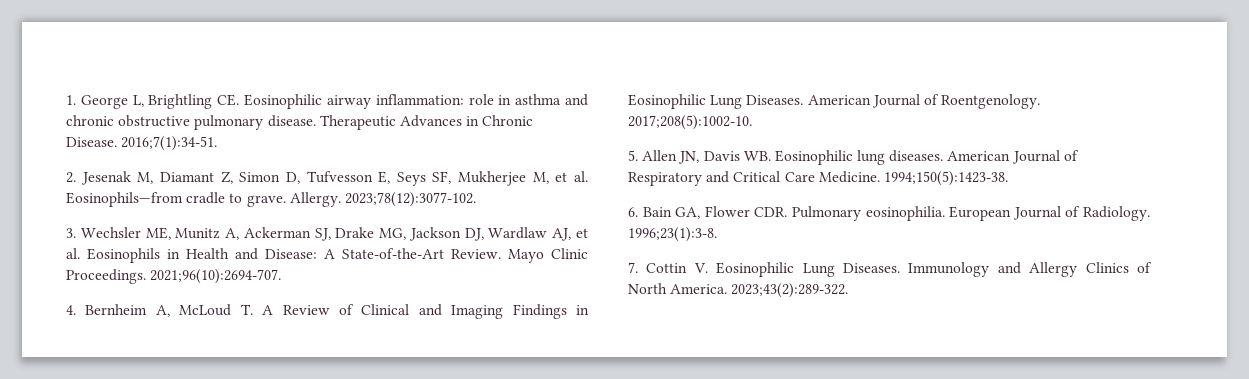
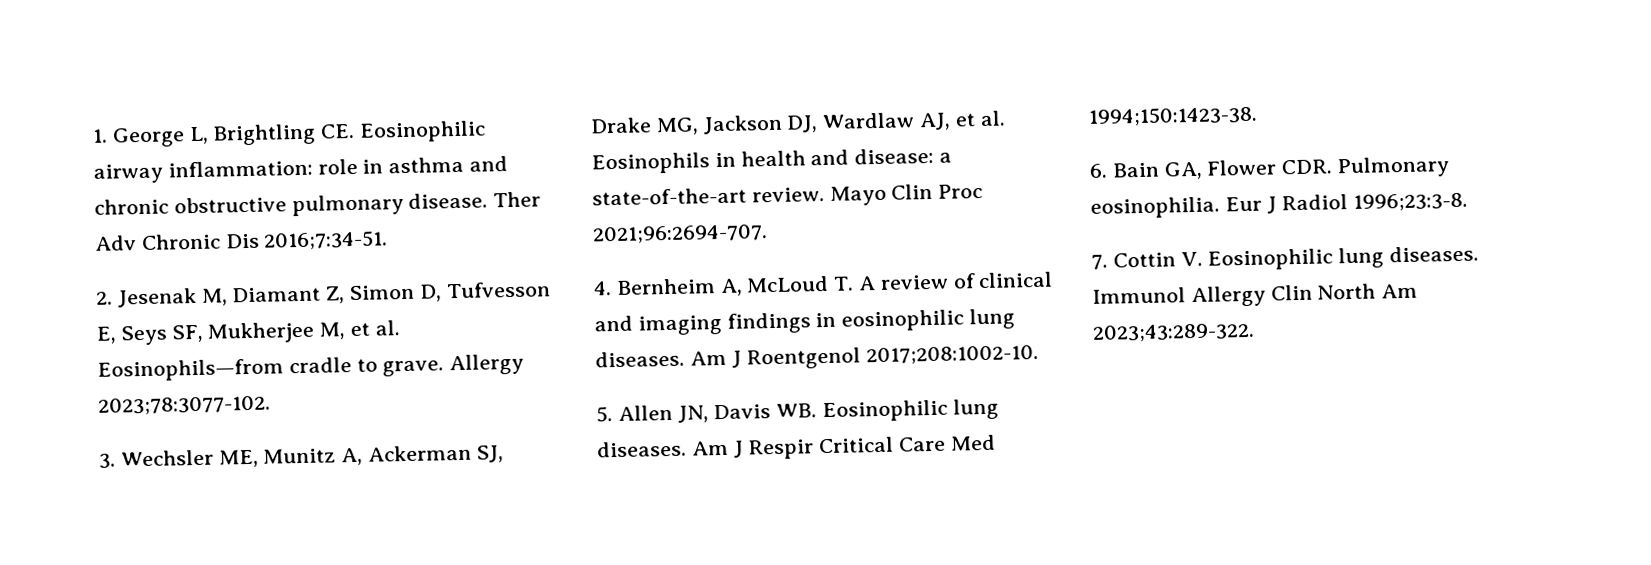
[319,115,534,130] [66,136,218,151] Therapeutic Advances in Chronic Disease. 2016;7(1):34-51. -> [493,191,542,208] [94,230,389,251] Ther Adv Chronic Dis 2016;7:34-51.
[289,192,476,207] Allergy. 2023;78(12):3077-102. -> [449,353,525,376] [98,395,271,416] Allergy 2023;78:3077-102.
[186,248,588,263] [66,269,282,284] Health and Disease: A State-of-the-Art Review. Mayo Clinic Proceedings. 2021;96(10):2694-707. -> [740,147,953,167] [592,183,984,206] [592,224,768,245] health and disease: a state-of-the-art review. Mayo Clin Proc 2021;96:2694-707.
[282,304,589,319] [628,94,1041,109] [628,115,752,130] Review of Clinical and Imaging Findings in Eosinophilic Lung Diseases. American Journal of Roentgenology. 2017;208(5):1002-10. -> [879,271,1054,290] [594,308,1016,336] [595,344,1040,370] review of clinical and imaging findings in eosinophilic lung diseases. Am J Roentgenol 2017;208:1002-10.
[947,150,1079,164] [628,171,1008,186] American Journal of Respiratory and Critical Care Medicine. 1994;150(5):1423-38. -> [691,434,996,460] [1088,105,1258,127] Am J Respir Critical Care Med 1994;150:1423-38.
[949,206,1150,221] [628,227,717,242] European Journal of Radiology. 1996;23(1):3-8. -> [1224,192,1469,214] Eur J Radiol 1996;23:3-8.
[802,262,1152,277] [628,283,849,298] Lung Diseases. Immunology and Allergy Clinics of North America. 2023;43(2):289-322. -> [1338,245,1479,269] [1092,283,1419,308] [1092,322,1255,343] lung diseases. Immunol Allergy Clin North Am 2023;43:289-322.

